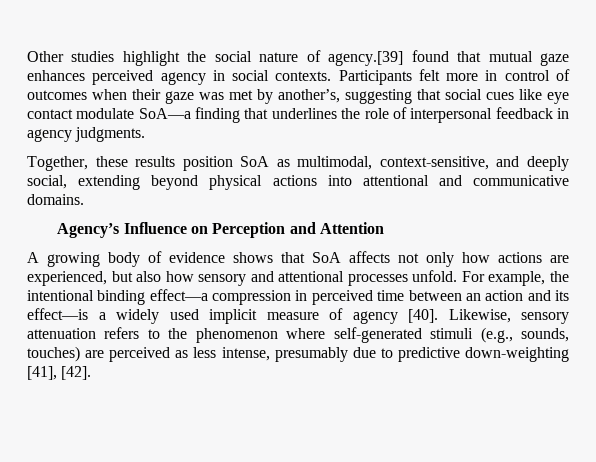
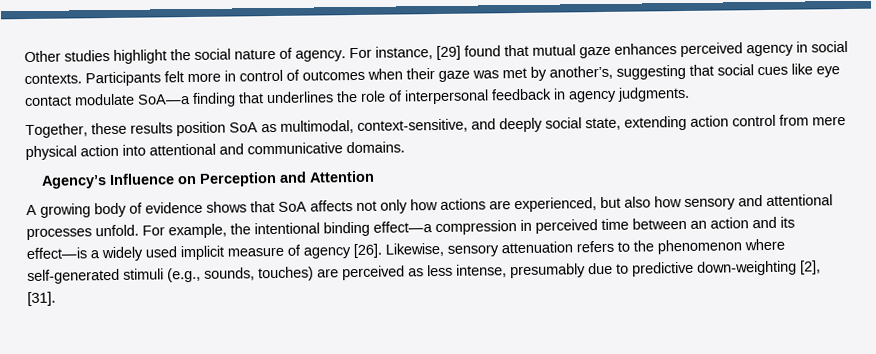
[328,51,404,66] agency.[39] -> [295,45,461,62] agency. For instance, [29]
[27,175,317,190] social, extending beyond physical actions -> [545,114,846,131] [25,144,119,161] social state, extending action control from mere physical action
[408,309,438,323] [40]. -> [353,243,382,259] [26].
[27,366,92,380] [41], [42]. -> [800,260,821,275] [27,291,56,307] [2], [31].

